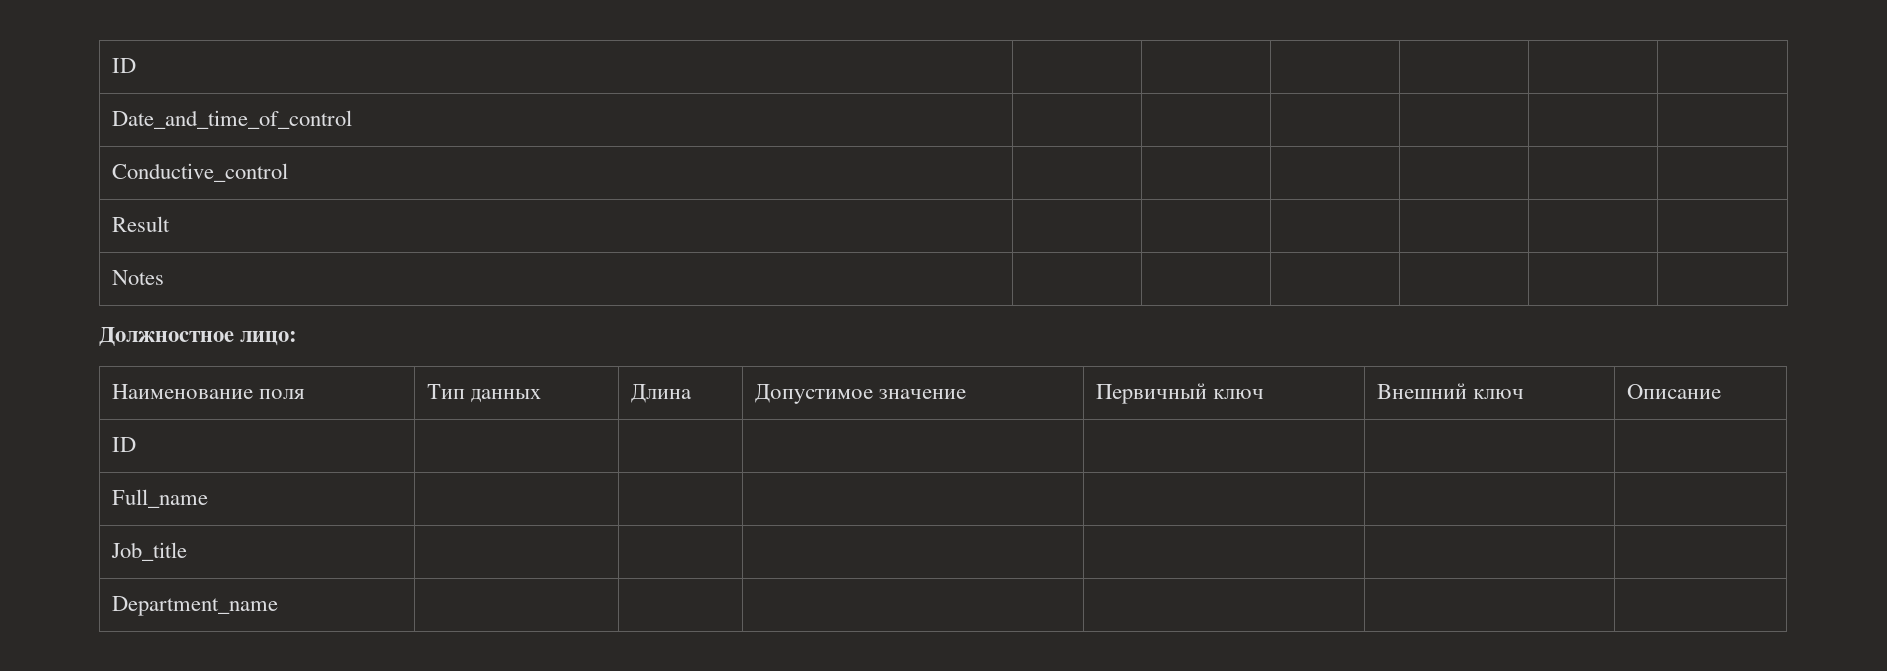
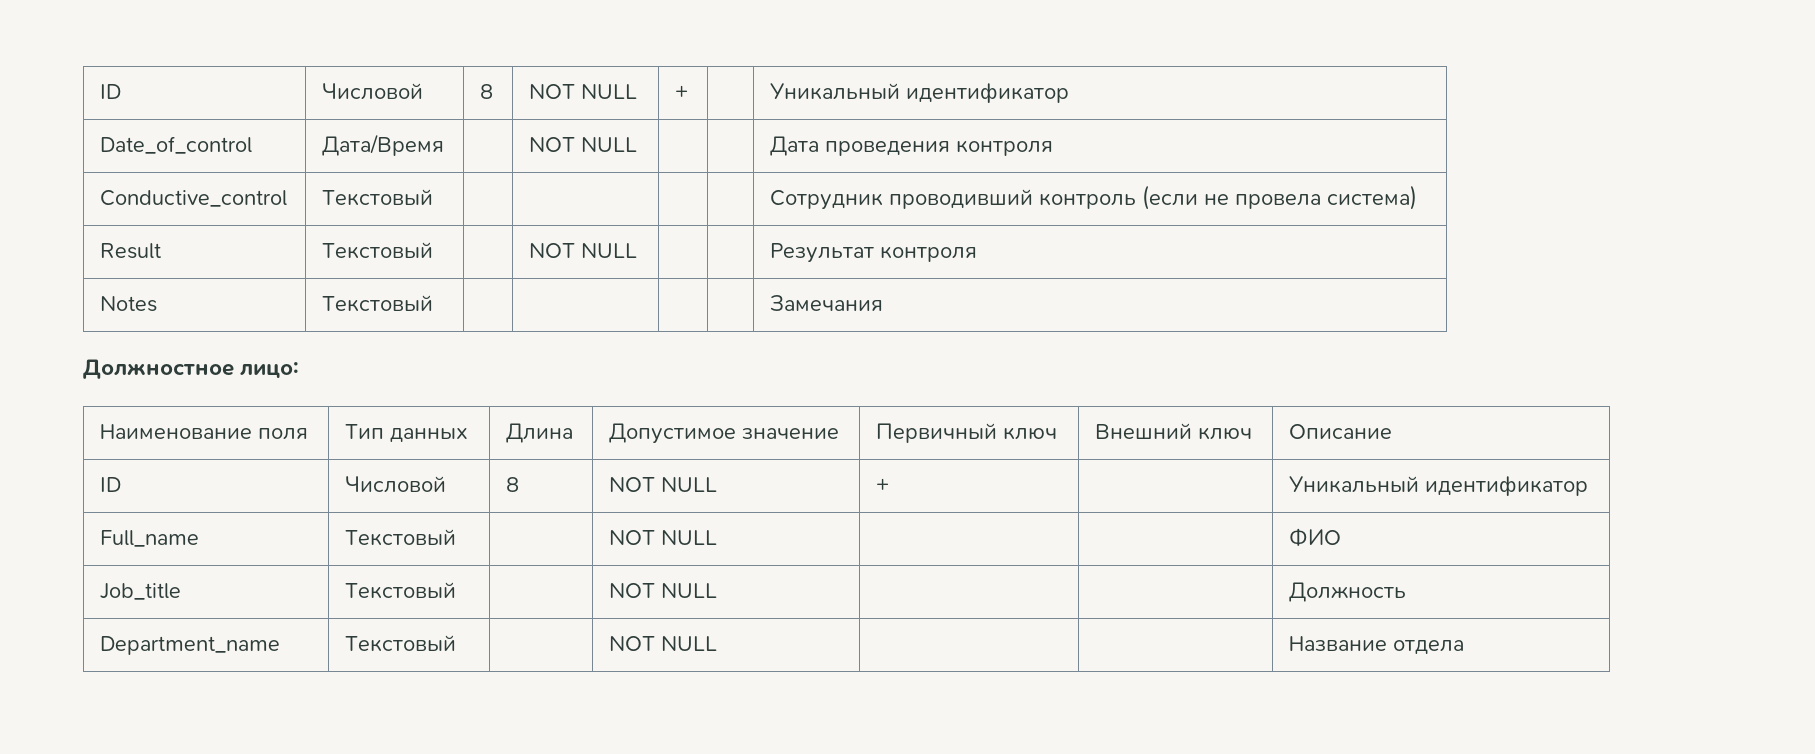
[112,58,137,73] [112,110,353,129] [112,163,289,182] [112,216,171,232] [112,270,165,285] ID | | | | | | // Date_and_time_of_control | | | | | | // Conductive_control | | | | | | // Result | | | | | | // Notes | | | | | | -> [100,84,122,99] [322,83,424,100] [480,84,494,99] [529,84,638,99] [675,85,689,99] [770,83,1070,103] [100,136,253,154] [322,134,445,156] [529,137,638,152] [770,136,1054,156] [100,190,288,207] [322,189,434,206] [770,185,1418,210] [100,243,162,259] [322,242,434,259] [529,243,638,258] [770,243,978,263] [100,296,158,312] [322,295,434,312] [770,295,884,312] ID | Числовой | 8 | NOT NULL | + | | Уникальный идентификатор // Date_of_control | Дата/Время | | NOT NULL | | | Дата проведения контроля // Conductive_control | Текстовый | | | | | Сотрудник проводивший контроль (если не провела система) // Result | Текстовый | | NOT NULL | | | Результат контроля // Notes | Текстовый | | | | | Замечания
[112,489,209,508] [111,542,188,561] [112,596,279,616] | | | | | // Full_name | | | | | | // Job_title | | | | | | // Department_name | | | | | | -> [345,476,447,493] [506,477,520,492] [609,477,718,492] [876,478,890,492] [1289,476,1589,496] [100,530,200,547] [345,529,457,546] [609,530,718,545] [1289,528,1342,546] [100,583,182,600] [345,582,457,599] [609,583,718,598] [1289,582,1407,602] [100,636,281,655] [345,635,457,652] [609,636,718,651] [1289,636,1465,655] Числовой | 8 | NOT NULL | + | | Уникальный идентификатор // Full_name | Текстовый | | NOT NULL | | | ФИО // Job_title | Текстовый | | NOT NULL | | | Должность // Department_name | Текстовый | | NOT NULL | | | Название отдела

